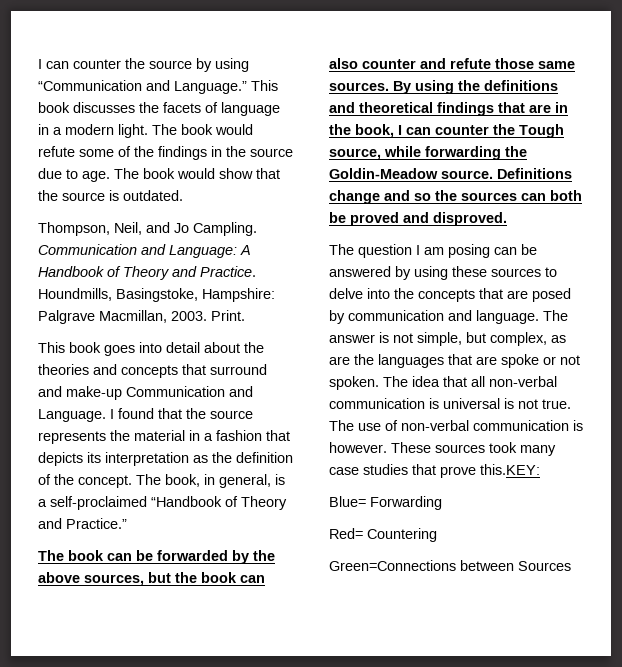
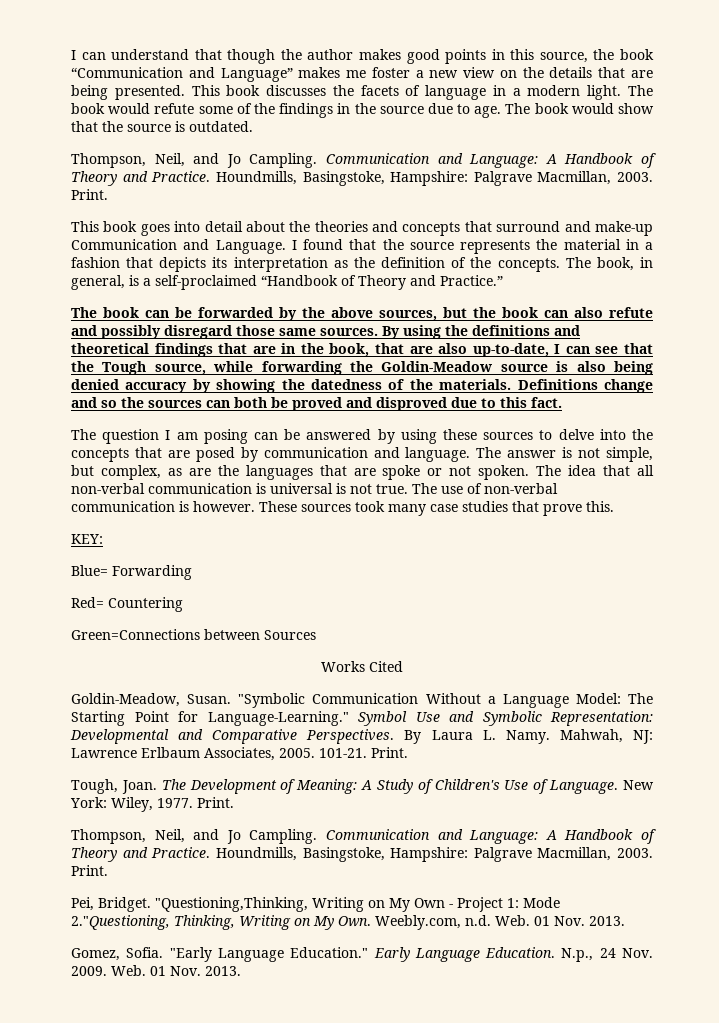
[38,58,249,72] [38,80,247,94] I can counter the source by using “Communication and Language.” -> [71,49,654,64] [71,67,653,82] [71,85,185,100] I can understand that though the author makes good points in this source, the book “Communication and Language” makes me foster a new view on the details that are being presented.
[78,475,132,488] concept. -> [497,258,560,272] concepts.
[362,58,491,69] counter and refute -> [609,307,653,318] [71,325,232,339] refute and possibly disregard
[398,125,489,135] I can counter -> [375,343,653,357] that are also up-to-date, I can see that
[441,170,493,179] source. -> [500,361,653,375] [71,379,512,393] source is also being denied accuracy by showing the datedness of the materials.
[433,212,507,226] disproved. -> [376,397,562,411] disproved due to this fact.
[480,464,540,475] this.KEY: -> [586,501,614,512] [71,534,103,544] this. // KEY:
(571, 566) none -> [321,661,403,672] [71,693,653,708] [71,711,653,726] [70,729,653,744] [71,747,408,761] [71,779,654,794] [70,797,234,812] [71,829,657,844] [71,847,653,862] [71,865,108,876] [71,897,560,912] [71,915,625,930] [71,947,653,962] [71,965,241,976] // Works Cited // Goldin-Meadow, Susan. "Symbolic Communication Without a Language Model: The Starting Point for Language-Learning." Symbol Use and Symbolic Representation: Developmental and Comparative Perspectives. By Laura L. Namy. Mahwah, NJ: Lawrence Erlbaum Associates, 2005. 101-21. Print. // Tough, Joan. The Development of Meaning: A Study of Children's Use of Language. New York: Wiley, 1977. Print. // Thompson, Neil, and Jo Campling. Communication and Language: A Handbook of Theory and Practice. Houndmills, Basingstoke, Hampshire: Palgrave Macmillan, 2003. Print. // Pei, Bridget. "Questioning,Thinking, Writing on My Own - Project 1: Mode 2."Questioning, Thinking, Writing on My Own. Weebly.com, n.d. Web. 01 Nov. 2013. // Gomez, Sofia. "Early Language Education." Early Language Education. N.p., 24 Nov. 2009. Web. 01 Nov. 2013.

